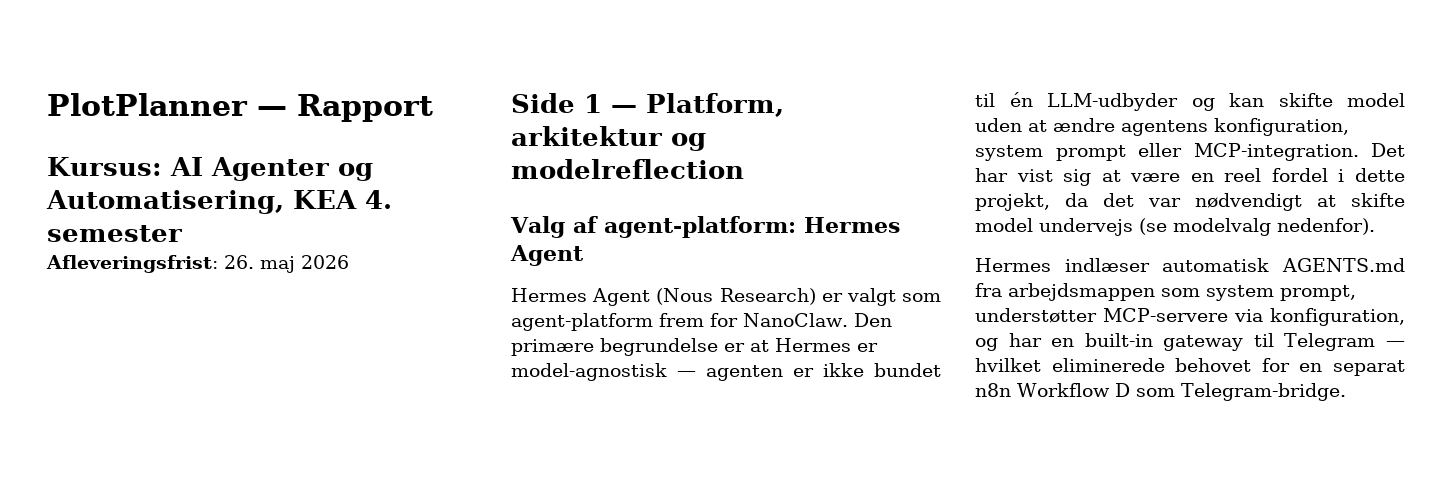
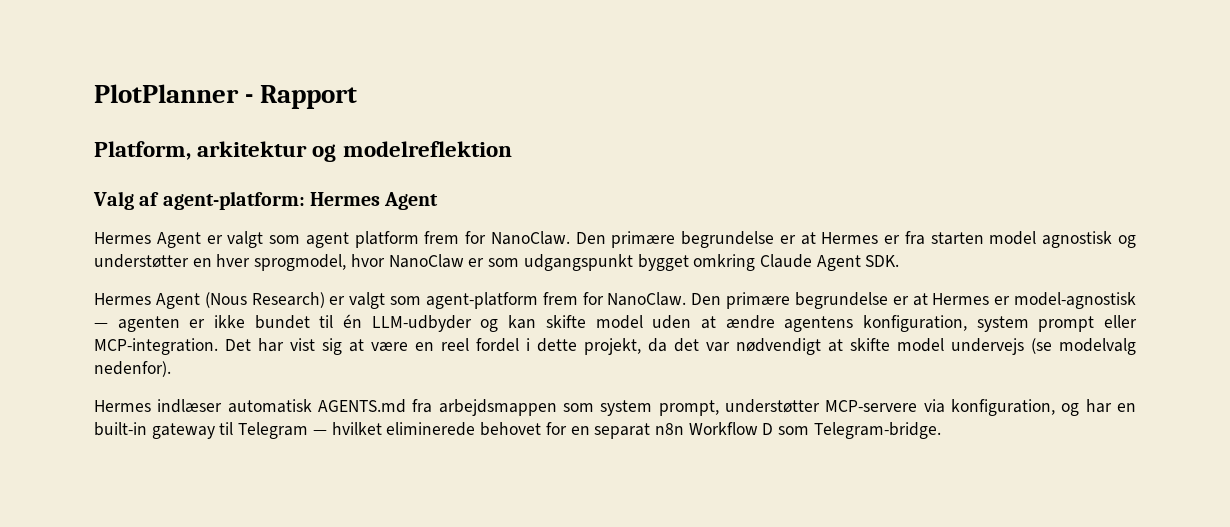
[257,106,287,116] — -> [245,94,254,103] -
[47,157,373,181] [46,190,392,214] [47,225,182,242] [46,255,349,273] [511,93,637,113] Kursus: AI Agenter og Automatisering, KEA 4. semester // Afleveringsfrist: 26. maj 2026 // Side 1 — -> (358, 97) none
[511,159,744,179] modelreflection -> [342,141,512,157] modelreflektion
(584, 255) none -> [94,231,1137,248] [94,254,900,271] // Hermes Agent er valgt som agent platform frem for NanoClaw. Den primære begrundelse er at Hermes er fra starten model agnostisk og understøtter en hver sprogmodel, hvor NanoClaw er som udgangspunkt bygget omkring Claude Agent SDK.

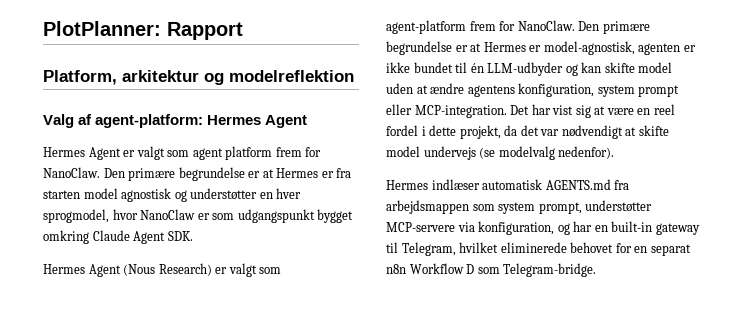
[94,84,254,103] PlotPlanner - -> [43,21,161,36] PlotPlanner:
[1014,292,1137,309] [94,323,108,328] model-agnostisk — -> [543,41,635,55] model-agnostisk,
[238,422,327,439] Telegram — -> [401,242,456,256] Telegram,

